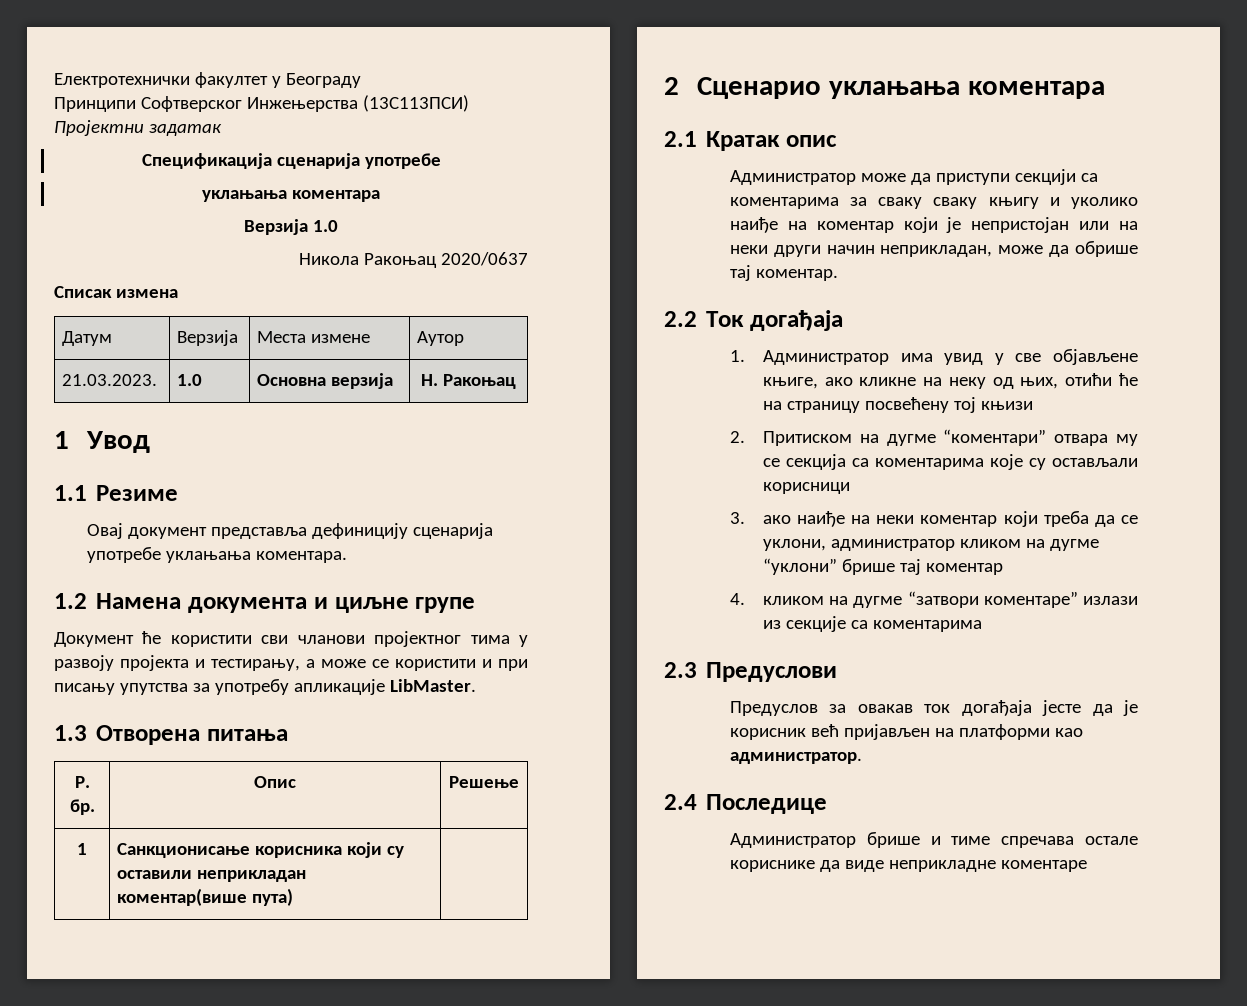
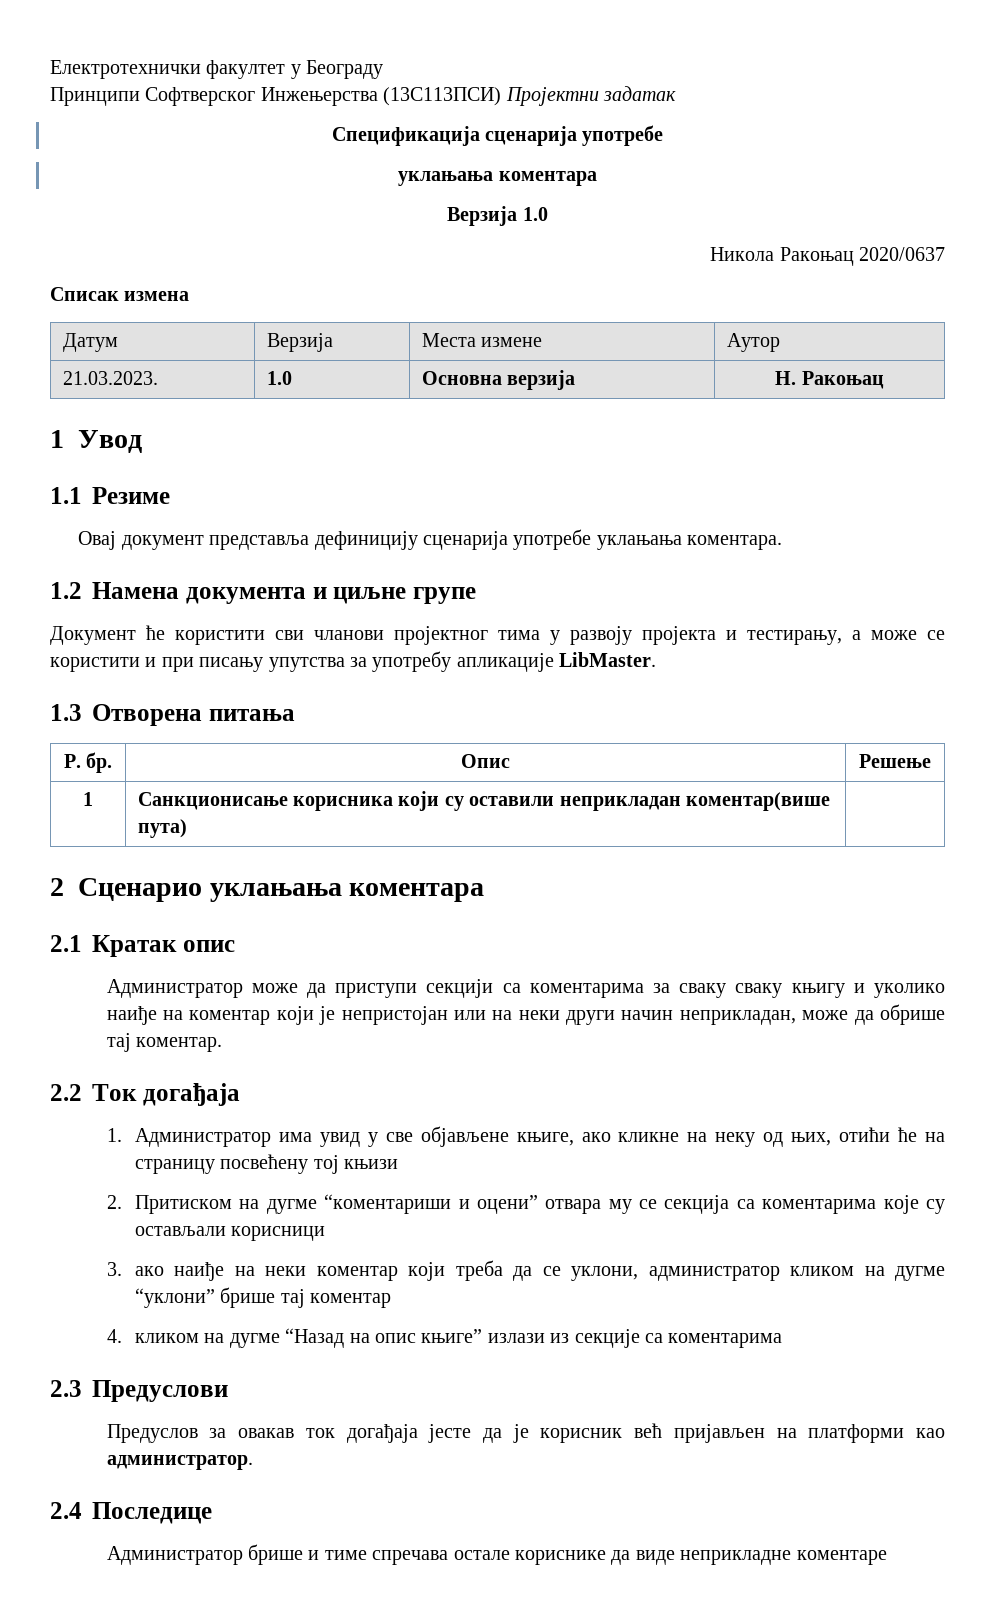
[943,429,1047,446] “коментари” -> [324,1194,538,1214] “коментариши и оцени”
[907,591,1078,608] “затвори коментаре” -> [285,1328,483,1348] “Назад на опис књиге”

